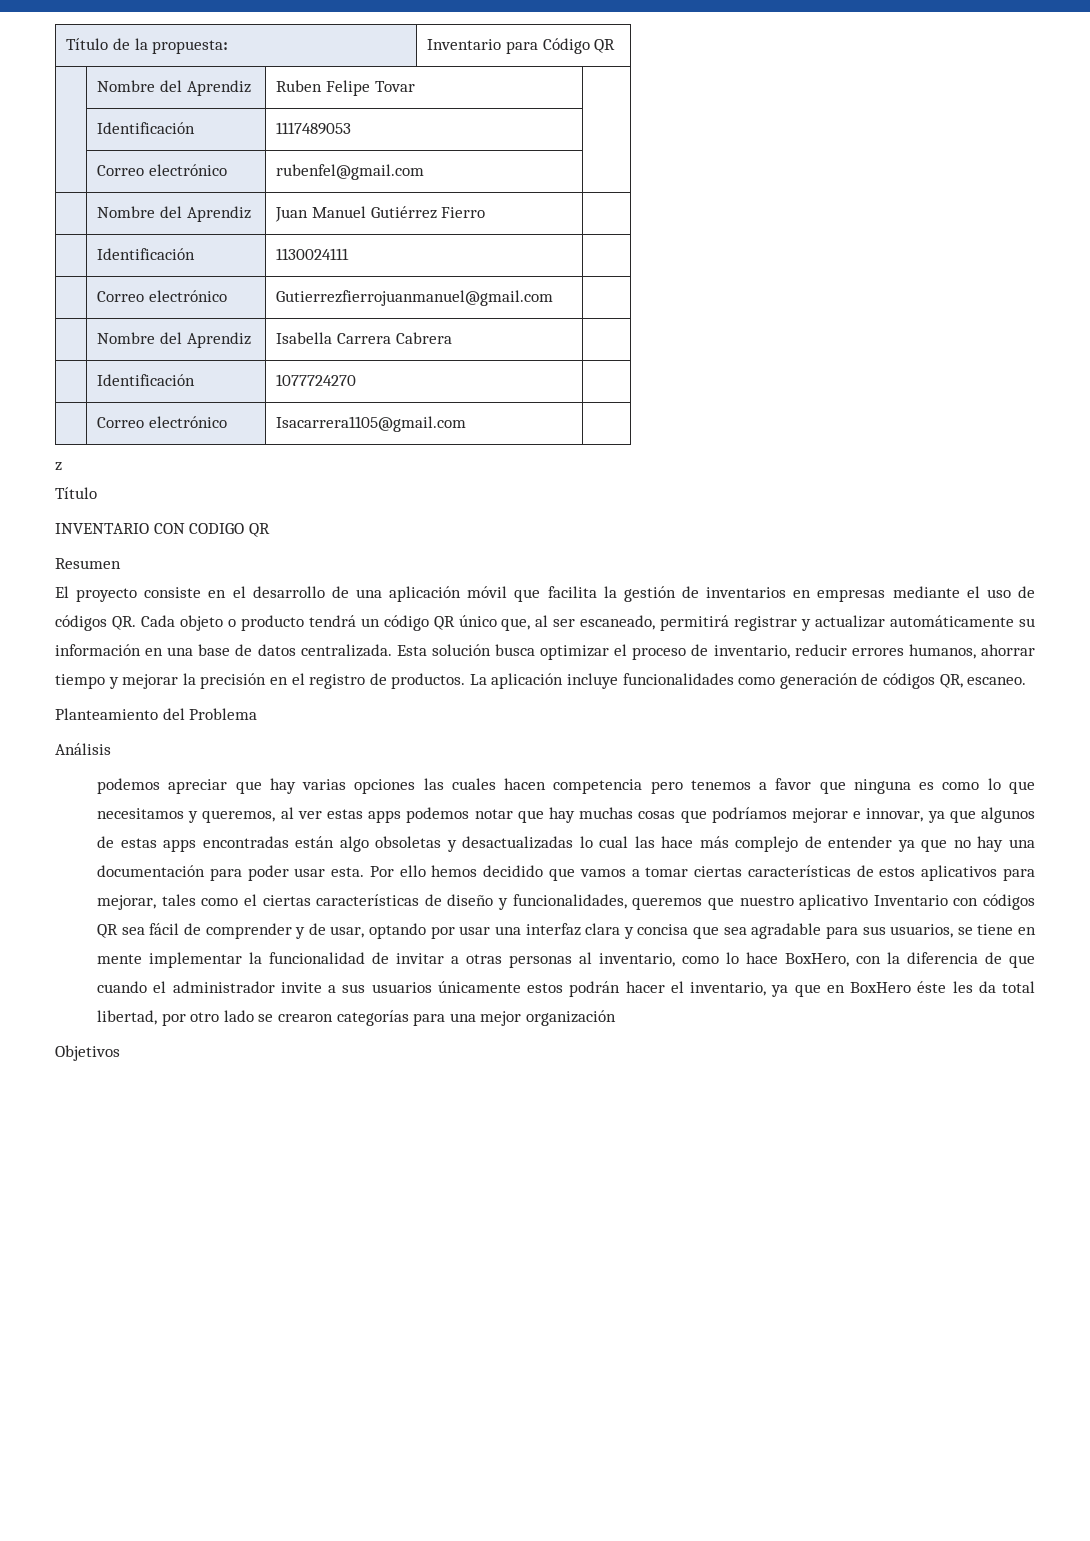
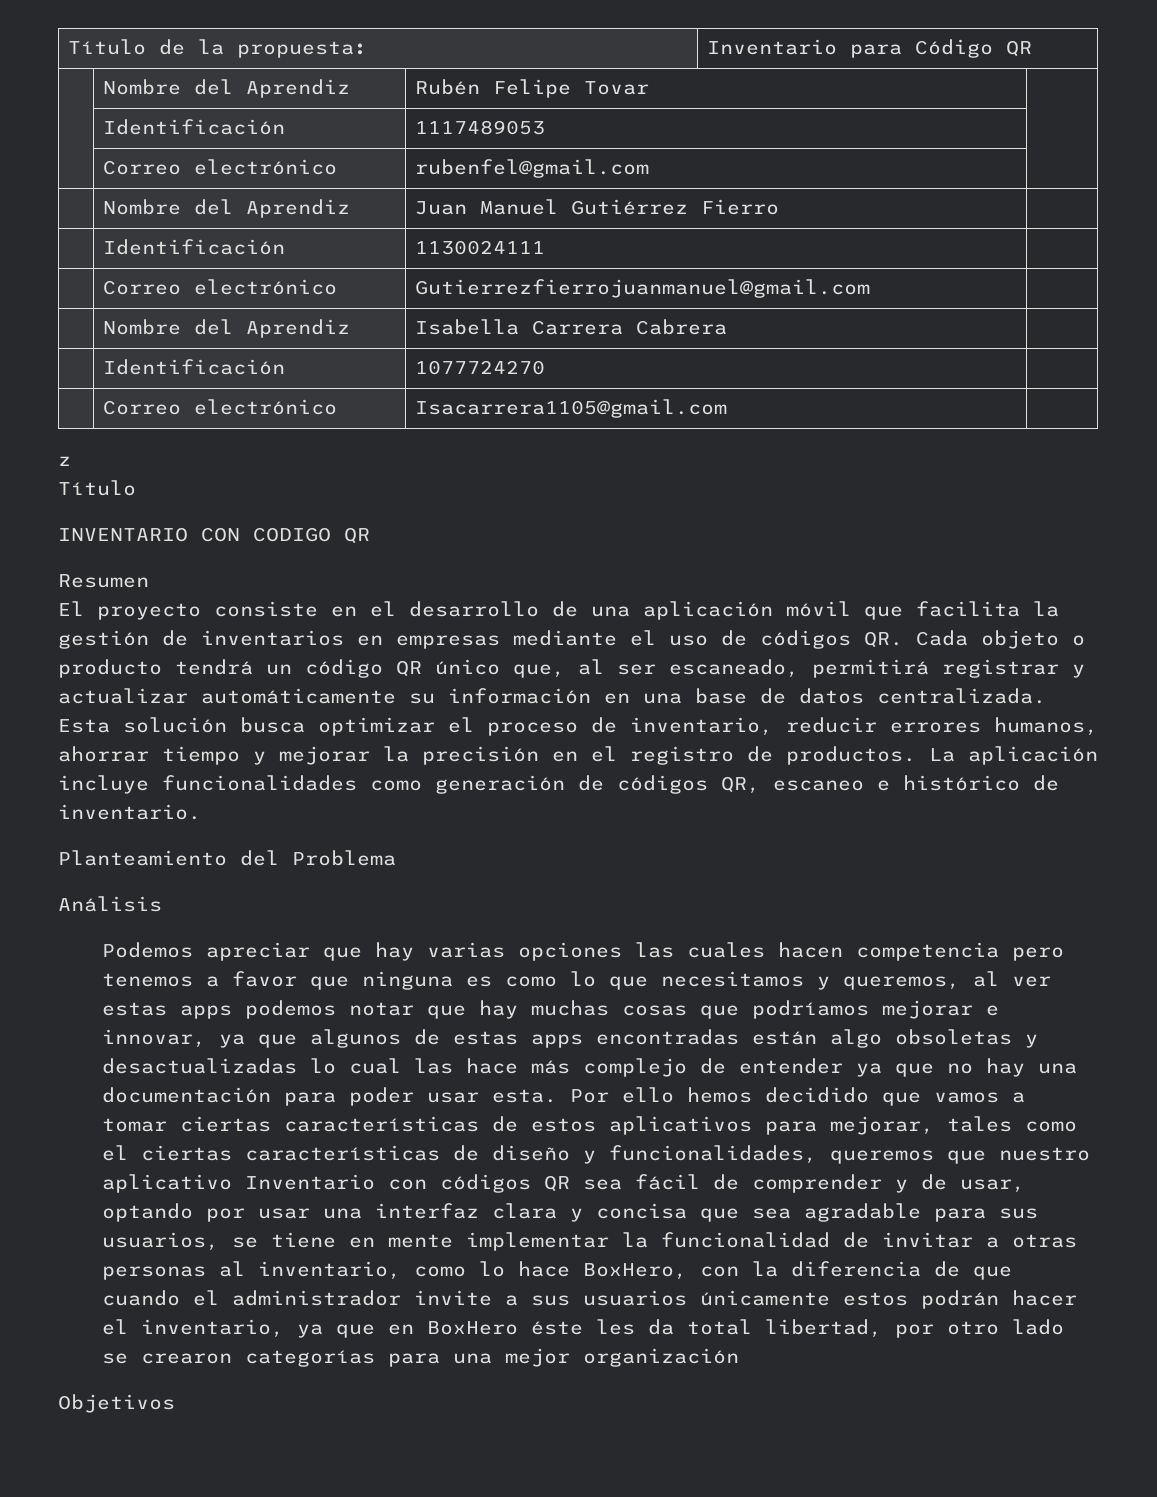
[276,80,323,92] Ruben -> [414,79,480,95] Rubén
[967,677,1027,685] escaneo. -> [773,775,1059,791] [58,804,201,820] escaneo e histórico de inventario.
[96,778,160,794] podemos -> [101,942,193,958] Podemos

